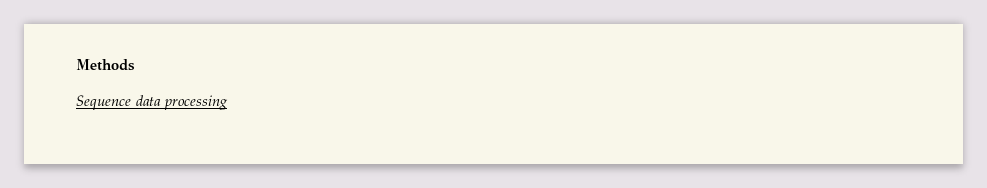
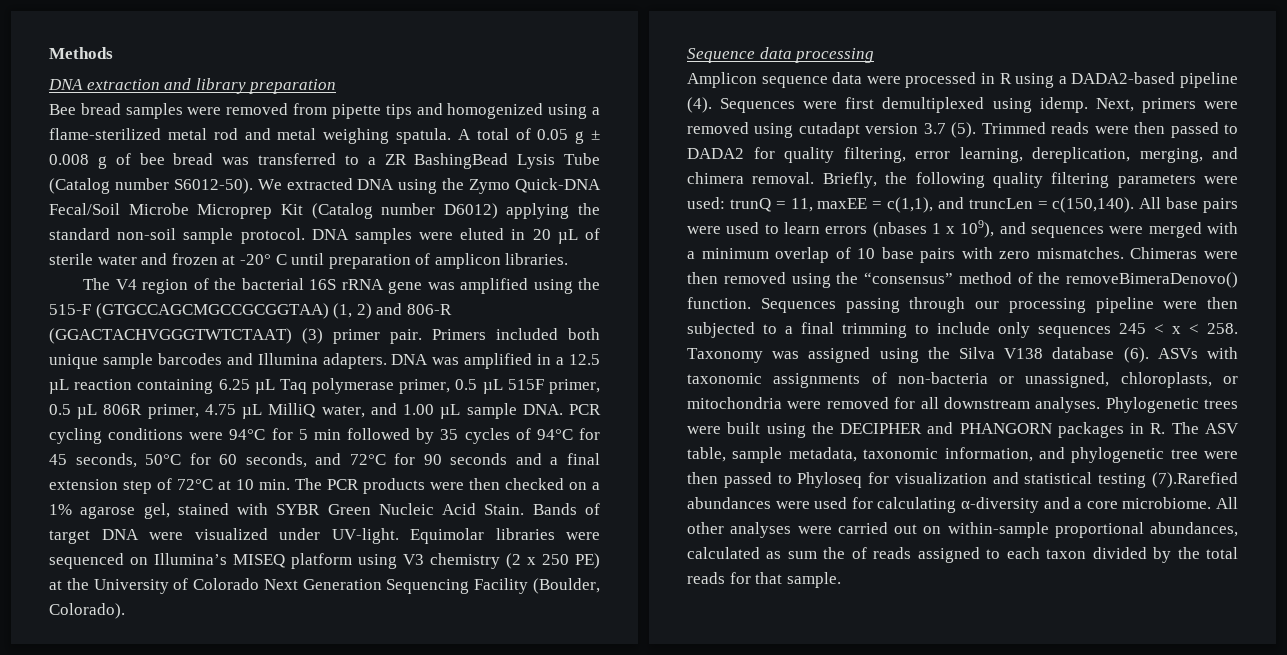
[76,95,228,110] Sequence data processing -> [48,78,337,94] [49,103,600,119] [49,128,600,144] [49,153,600,169] [49,178,601,194] [49,203,600,219] [49,228,600,244] [49,253,569,269] [83,278,600,294] [49,303,452,319] [49,328,600,344] [49,353,601,369] [49,378,600,394] [49,403,601,419] [49,428,600,444] [49,453,601,468] [49,478,600,494] [49,503,600,519] [49,528,600,544] [49,553,600,569] [49,578,600,594] [49,603,125,619] [687,47,875,63] [687,72,1238,88] [687,97,1238,113] [687,122,1238,138] [687,147,1238,163] [687,172,1238,188] [687,197,1238,213] [687,220,1238,238] [687,247,1238,263] [687,272,1238,288] [687,297,1238,313] [687,322,1238,338] [687,347,1238,363] [687,372,1238,388] [687,397,1238,413] [687,422,1239,438] [687,447,1238,463] [687,472,1238,488] [687,497,1238,513] [687,522,1238,538] [687,547,1238,563] [687,572,841,588] DNA extraction and library preparation // Bee bread samples were removed from pipette tips and homogenized using a flame-sterilized metal rod and metal weighing spatula. A total of 0.05 g ± 0.008 g of bee bread was transferred to a ZR BashingBead Lysis Tube (Catalog number S6012-50). We extracted DNA using the Zymo Quick-DNA Fecal/Soil Microbe Microprep Kit (Catalog number D6012) applying the standard non-soil sample protocol. DNA samples were eluted in 20 µL of sterile water and frozen at -20° C until preparation of amplicon libraries. // The V4 region of the bacterial 16S rRNA gene was amplified using the 515-F (GTGCCAGCMGCCGCGGTAA) (1, 2) and 806-R (GGACTACHVGGGTWTCTAAT) (3) primer pair. Primers included both unique sample barcodes and Illumina adapters. DNA was amplified in a 12.5 µL reaction containing 6.25 µL Taq polymerase primer, 0.5 µL 515F primer, 0.5 µL 806R primer, 4.75 µL MilliQ water, and 1.00 µL sample DNA. PCR cycling conditions were 94°C for 5 min followed by 35 cycles of 94°C for 45 seconds, 50°C for 60 seconds, and 72°C for 90 seconds and a final extension step of 72°C at 10 min. The PCR products were then checked on a 1% agarose gel, stained with SYBR Green Nucleic Acid Stain. Bands of target DNA were visualized under UV-light. Equimolar libraries were sequenced on Illumina’s MISEQ platform using V3 chemistry (2 x 250 PE) at the University of Colorado Next Generation Sequencing Facility (Boulder, Colorado). // Sequence data processing // Amplicon sequence data were processed in R using a DADA2-based pipeline (4). Sequences were first demultiplexed using idemp. Next, primers were removed using cutadapt version 3.7 (5). Trimmed reads were then passed to DADA2 for quality filtering, error learning, dereplication, merging, and chimera removal. Briefly, the following quality filtering parameters were used: trunQ = 11, maxEE = c(1,1), and truncLen = c(150,140). All base pairs were used to learn errors (nbases 1 x 109), and sequences were merged with a minimum overlap of 10 base pairs with zero mismatches. Chimeras were then removed using the “consensus” method of the removeBimeraDenovo() function. Sequences passing through our processing pipeline were then subjected to a final trimming to include only sequences 245 < x < 258. Taxonomy was assigned using the Silva V138 database (6). ASVs with taxonomic assignments of non-bacteria or unassigned, chloroplasts, or mitochondria were removed for all downstream analyses. Phylogenetic trees were built using the DECIPHER and PHANGORN packages in R. The ASV table, sample metadata, taxonomic information, and phylogenetic tree were then passed to Phyloseq for visualization and statistical testing (7).Rarefied abundances were used for calculating α-diversity and a core microbiome. All other analyses were carried out on within-sample proportional abundances, calculated as sum the of reads assigned to each taxon divided by the total reads for that sample.

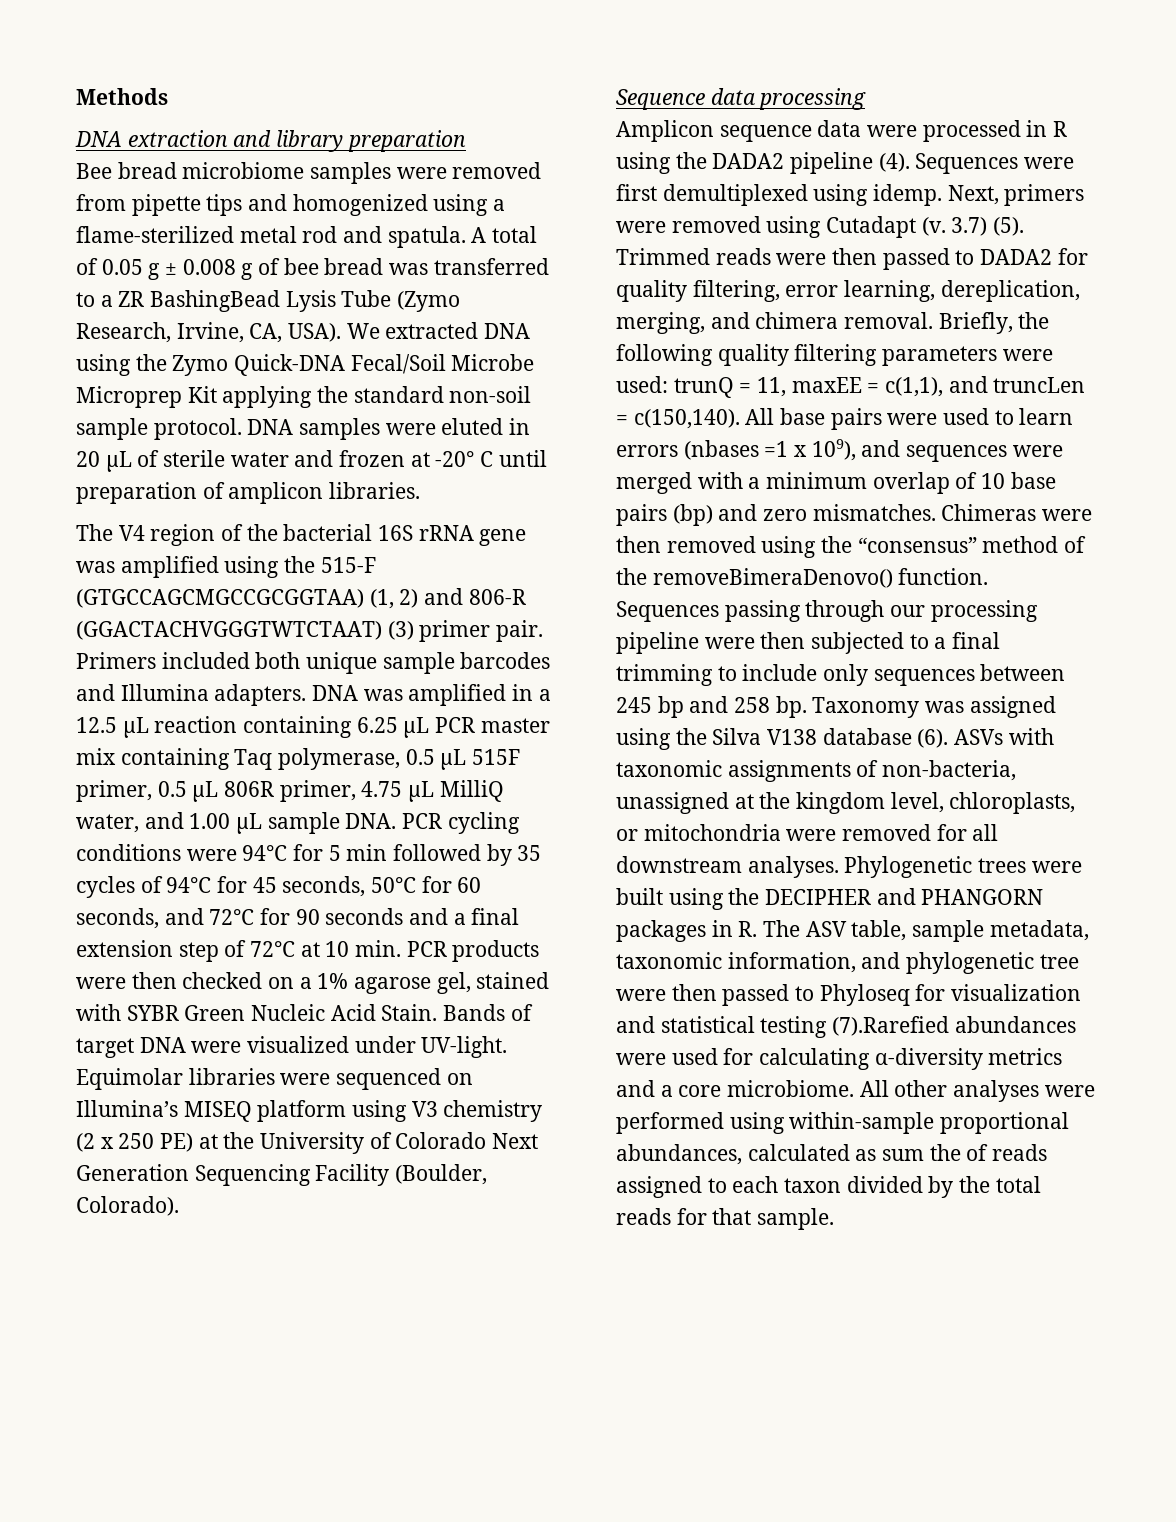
(121, 109) none -> [182,162,305,179] microbiome
[277,128,390,144] metal weighing -> (383, 234) none
[49,178,253,194] (Catalog number S6012-50). -> [397,291,461,312] [76,322,342,343] (Zymo Research, Irvine, CA, USA).
[311,203,498,219] (Catalog number D6012) -> (217, 394) none
[279,378,451,394] Taq polymerase primer, -> [435,717,550,733] [76,748,401,770] PCR master mix containing Taq polymerase,
[295,478,322,490] The -> (402, 948) none
[1058,72,1176,84] a DADA2-based -> [675,152,785,169] the DADA2
[798,122,946,138] cutadapt version 3.7 -> [826,216,988,238] Cutadapt (v. 3.7)
[931,223,941,234] 1 -> [764,441,789,457] =1
[961,247,993,259] with -> [672,504,758,526] (bp) and
[1119,323,1238,334] 245 < x < 258. -> [980,664,1066,681] [616,696,807,718] between 245 bp and 258 bp.
[897,372,1110,388] non-bacteria or unassigned, -> [882,760,1017,781] [616,792,944,814] non-bacteria, unassigned at the kingdom level,
(1039, 505) none -> [988,1048,1063,1065] metrics
[837,522,942,534] carried out on -> [616,1112,785,1134] performed using

